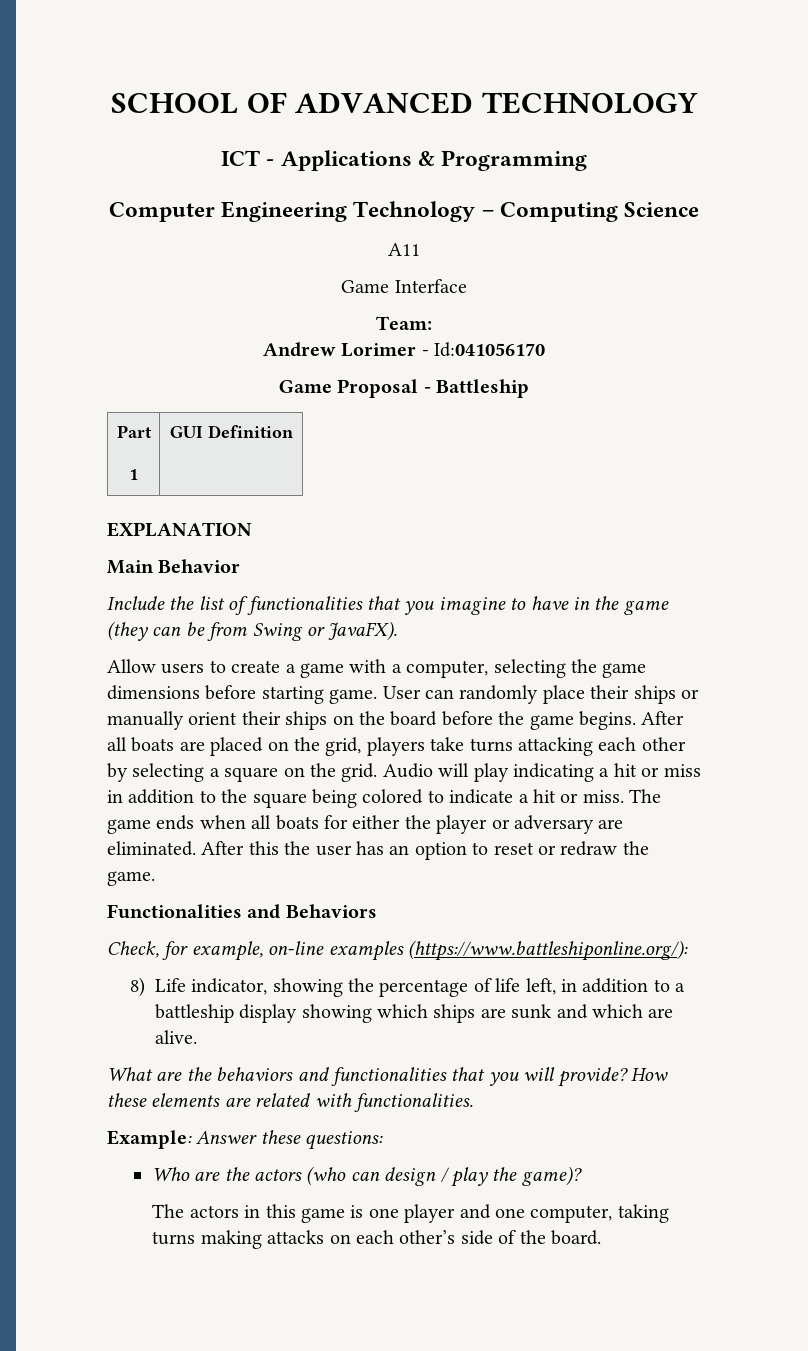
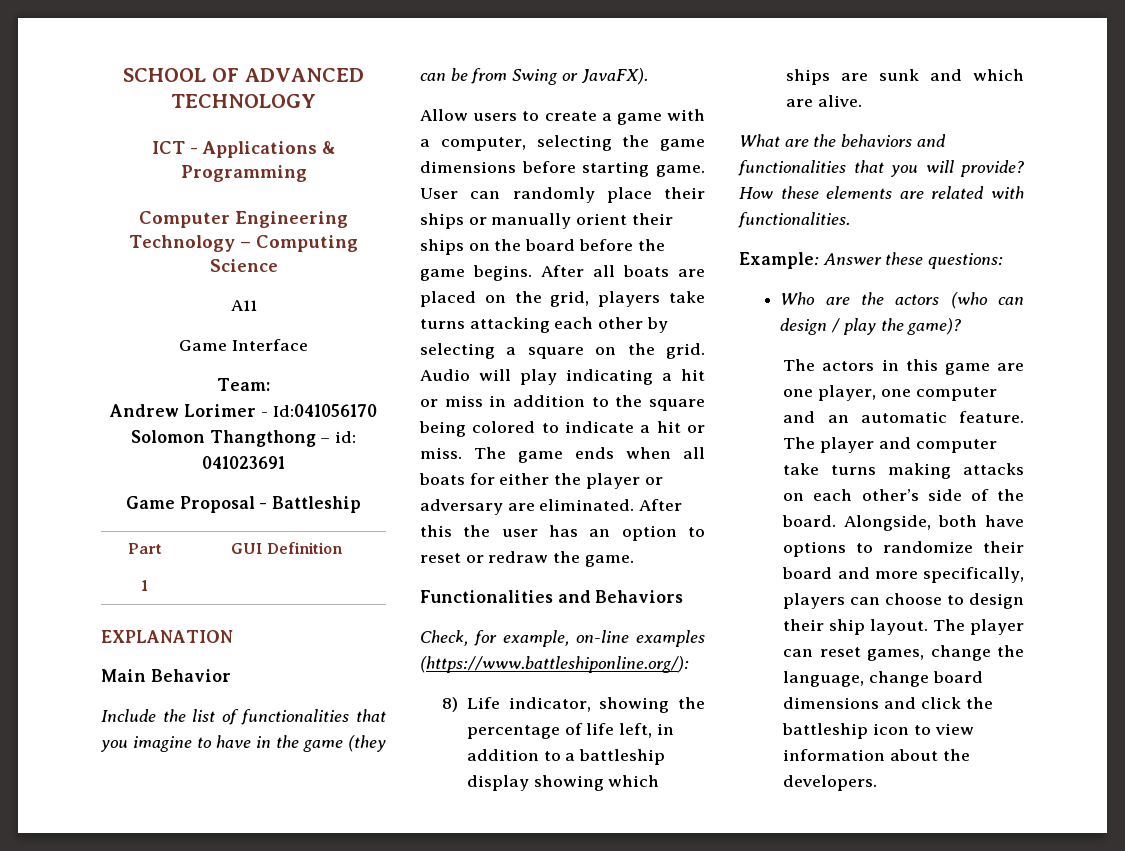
(546, 349) none -> [130,430,357,447] [202,456,285,469] Solomon Thangthong – id: 041023691
[350,1204,669,1223] is one player and one computer, taking -> [997,363,1024,371] [783,385,997,401] [783,411,1024,423] [783,437,997,453] [783,463,820,475] are one player, one computer and an automatic feature. The player and computer take
(602, 1237) none -> [844,515,1024,531] [783,541,1024,557] [782,567,1024,583] [783,593,1024,609] [783,619,1024,635] [783,645,1024,661] [783,671,983,687] [783,697,993,709] [782,723,974,739] [783,749,970,761] [783,775,878,791] Alongside, both have options to randomize their board and more specifically, players can choose to design their ship layout. The player can reset games, change the language, change board dimensions and click the battleship icon to view information about the developers.

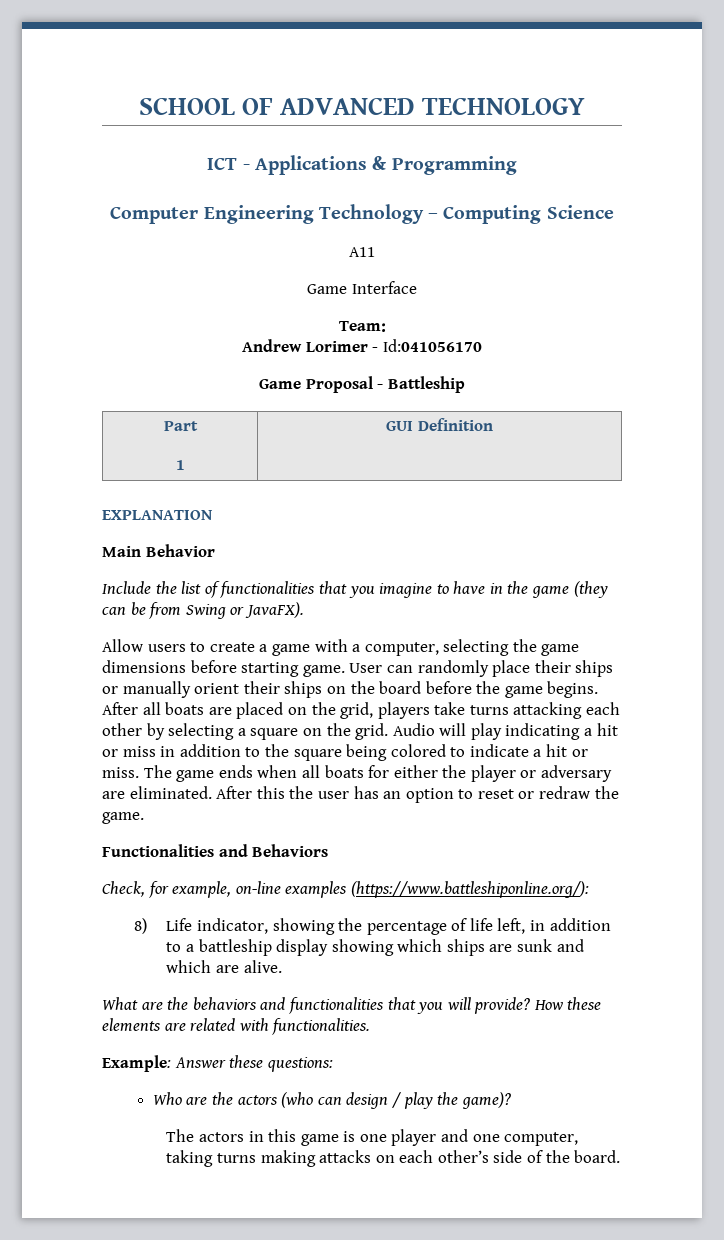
[130,430,357,447] [202,456,285,469] Solomon Thangthong – id: 041023691 -> (482, 345) none
[997,363,1024,371] [783,385,997,401] [783,411,1024,423] [783,437,997,453] [783,463,820,475] are one player, one computer and an automatic feature. The player and computer take -> [343,1129,579,1146] [166,1150,214,1167] is one player and one computer, taking
[844,515,1024,531] [783,541,1024,557] [782,567,1024,583] [783,593,1024,609] [783,619,1024,635] [783,645,1024,661] [783,671,983,687] [783,697,993,709] [782,723,974,739] [783,749,970,761] [783,775,878,791] Alongside, both have options to randomize their board and more specifically, players can choose to design their ship layout. The player can reset games, change the language, change board dimensions and click the battleship icon to view information about the developers. -> (621, 1156) none

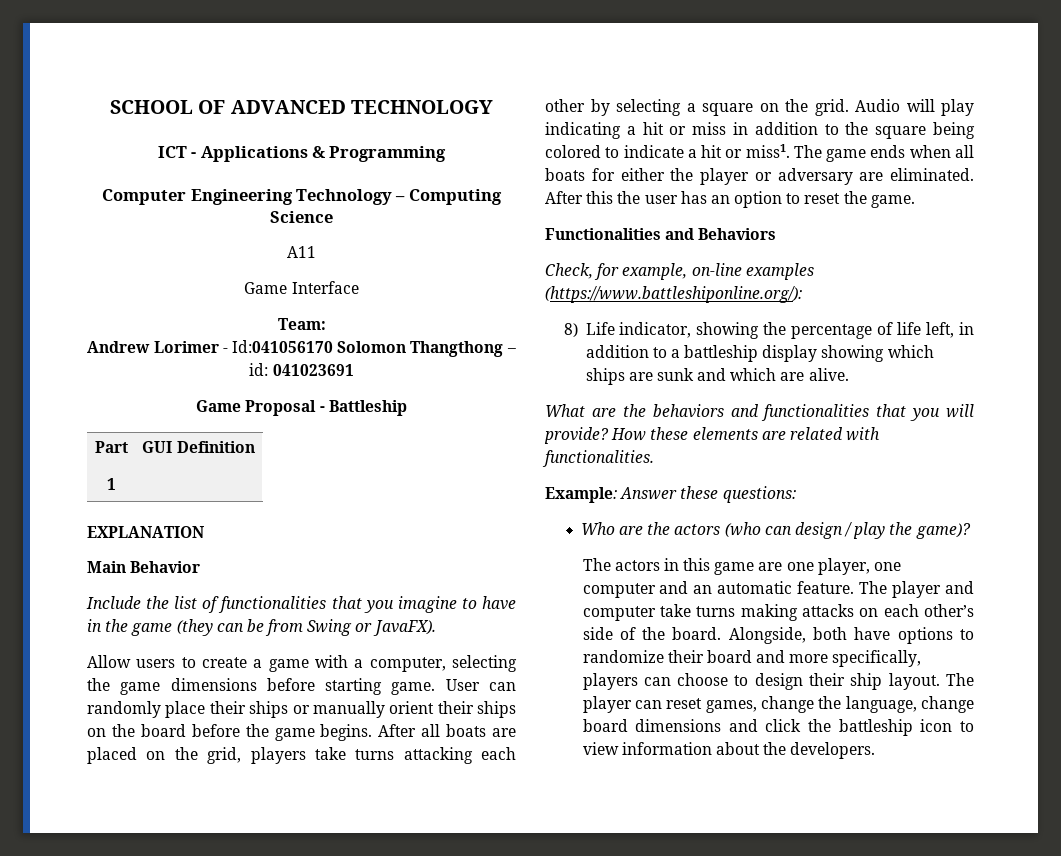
(482, 345) none -> [337,341,516,357] [249,363,354,376] Solomon Thangthong – id: 041023691
[102,767,139,778] miss. -> [745,144,790,158] miss1.
[518,786,591,799] or redraw -> (841, 198) none
[343,1129,579,1146] [166,1150,214,1167] is one player and one computer, taking -> [758,558,902,575] [582,581,974,598] [582,604,691,621] are one player, one computer and an automatic feature. The player and computer take
(621, 1156) none -> [728,627,974,644] [582,650,922,667] [582,673,974,690] [582,696,974,713] [582,719,974,736] [582,742,876,759] Alongside, both have options to randomize their board and more specifically, players can choose to design their ship layout. The player can reset games, change the language, change board dimensions and click the battleship icon to view information about the developers.

